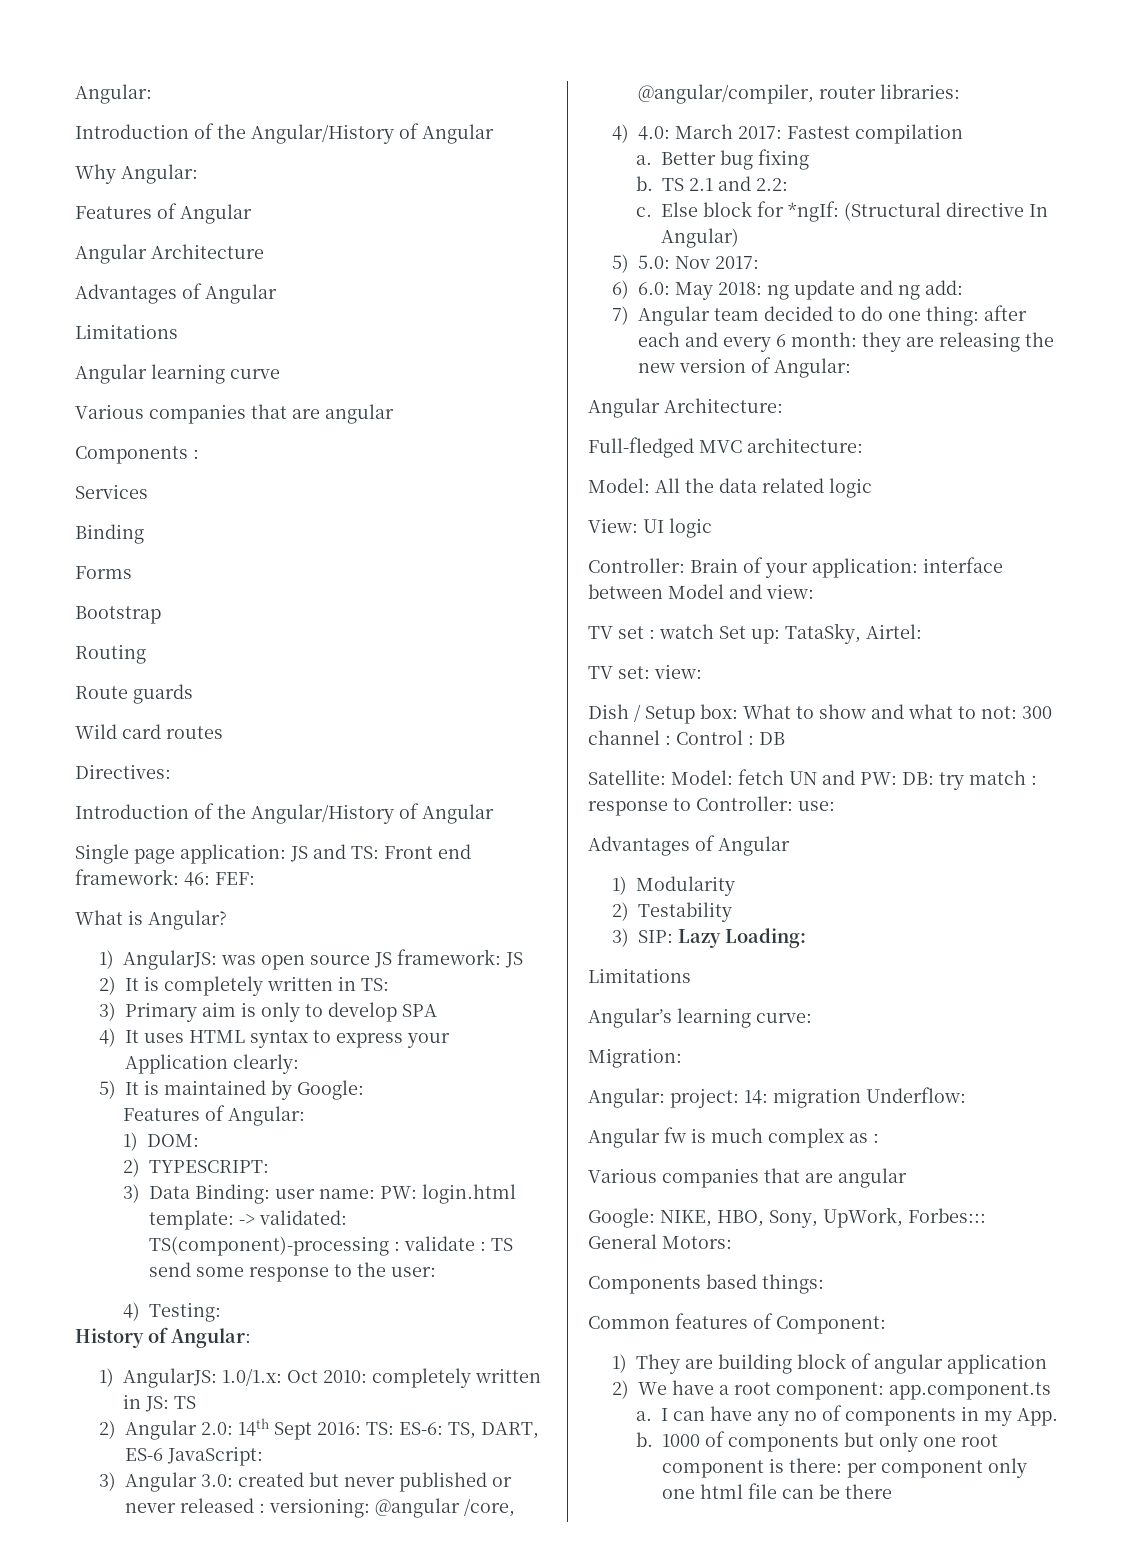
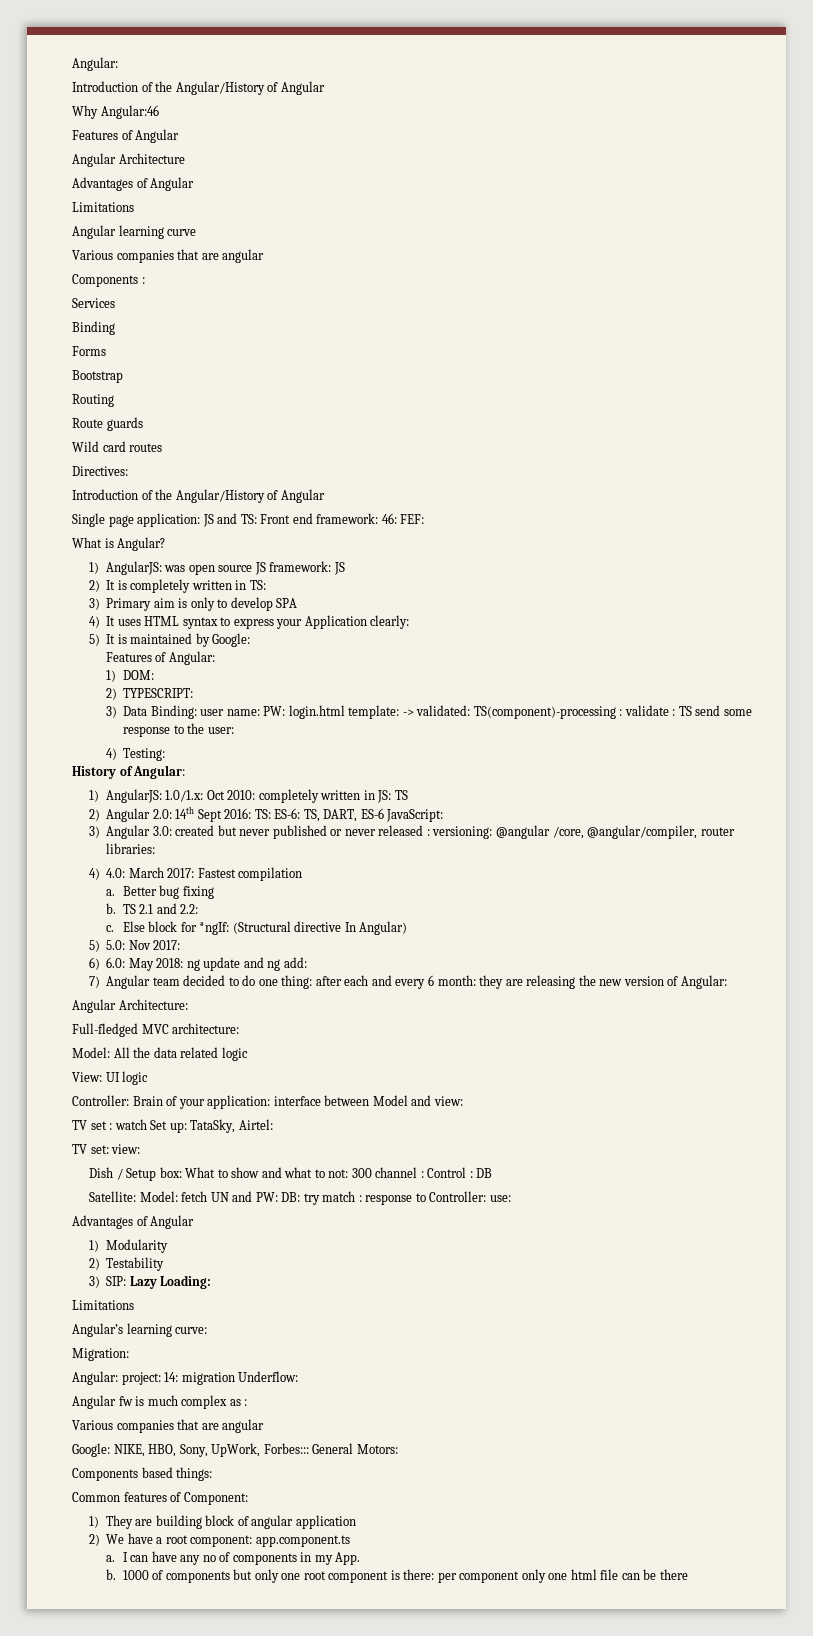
[121,164,198,184] Angular: -> [100,105,159,119] Angular:46

